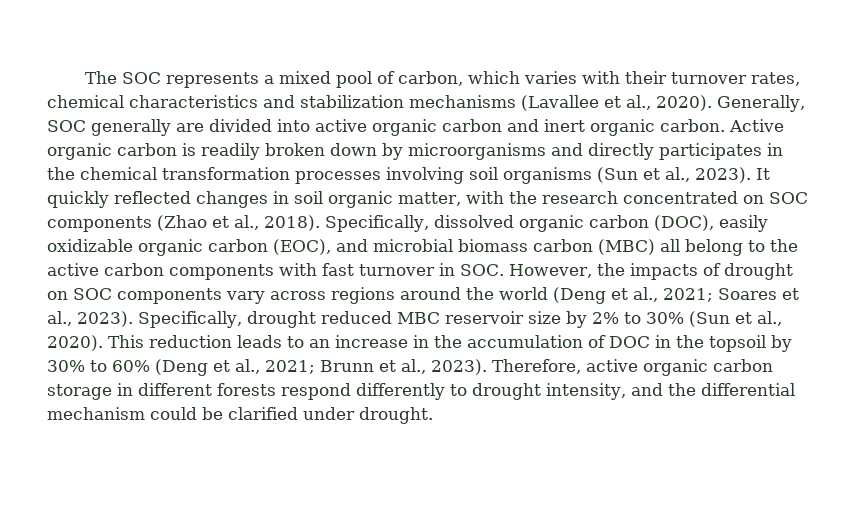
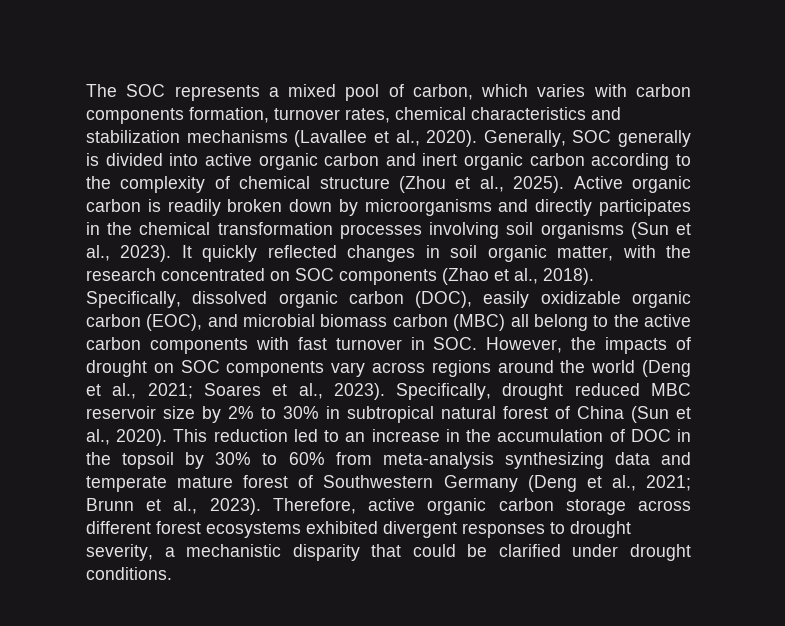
[625,71,668,84] their -> [635,84,691,97] [86,107,269,124] carbon components formation,
[176,123,204,132] are -> [86,153,99,166] is
[660,119,725,132] carbon. -> [529,153,691,170] [86,176,565,193] carbon according to the complexity of chemical structure (Zhou et al., 2025).
(684, 318) none -> [326,406,624,423] in subtropical natural forest of China
[237,335,282,348] leads -> [293,429,318,442] led
(150, 366) none -> [335,452,691,469] [86,475,518,492] from meta-analysis synthesizing data and temperate mature forest of Southwestern Germany
[117,383,795,400] [47,407,145,420] in different forests respond differently to drought intensity, and the differential mechanism -> [638,500,691,511] [86,521,631,538] [86,544,402,561] across different forest ecosystems exhibited divergent responses to drought severity, a mechanistic disparity that
[359,407,433,424] drought. -> [629,544,691,561] [86,567,172,580] drought conditions.

